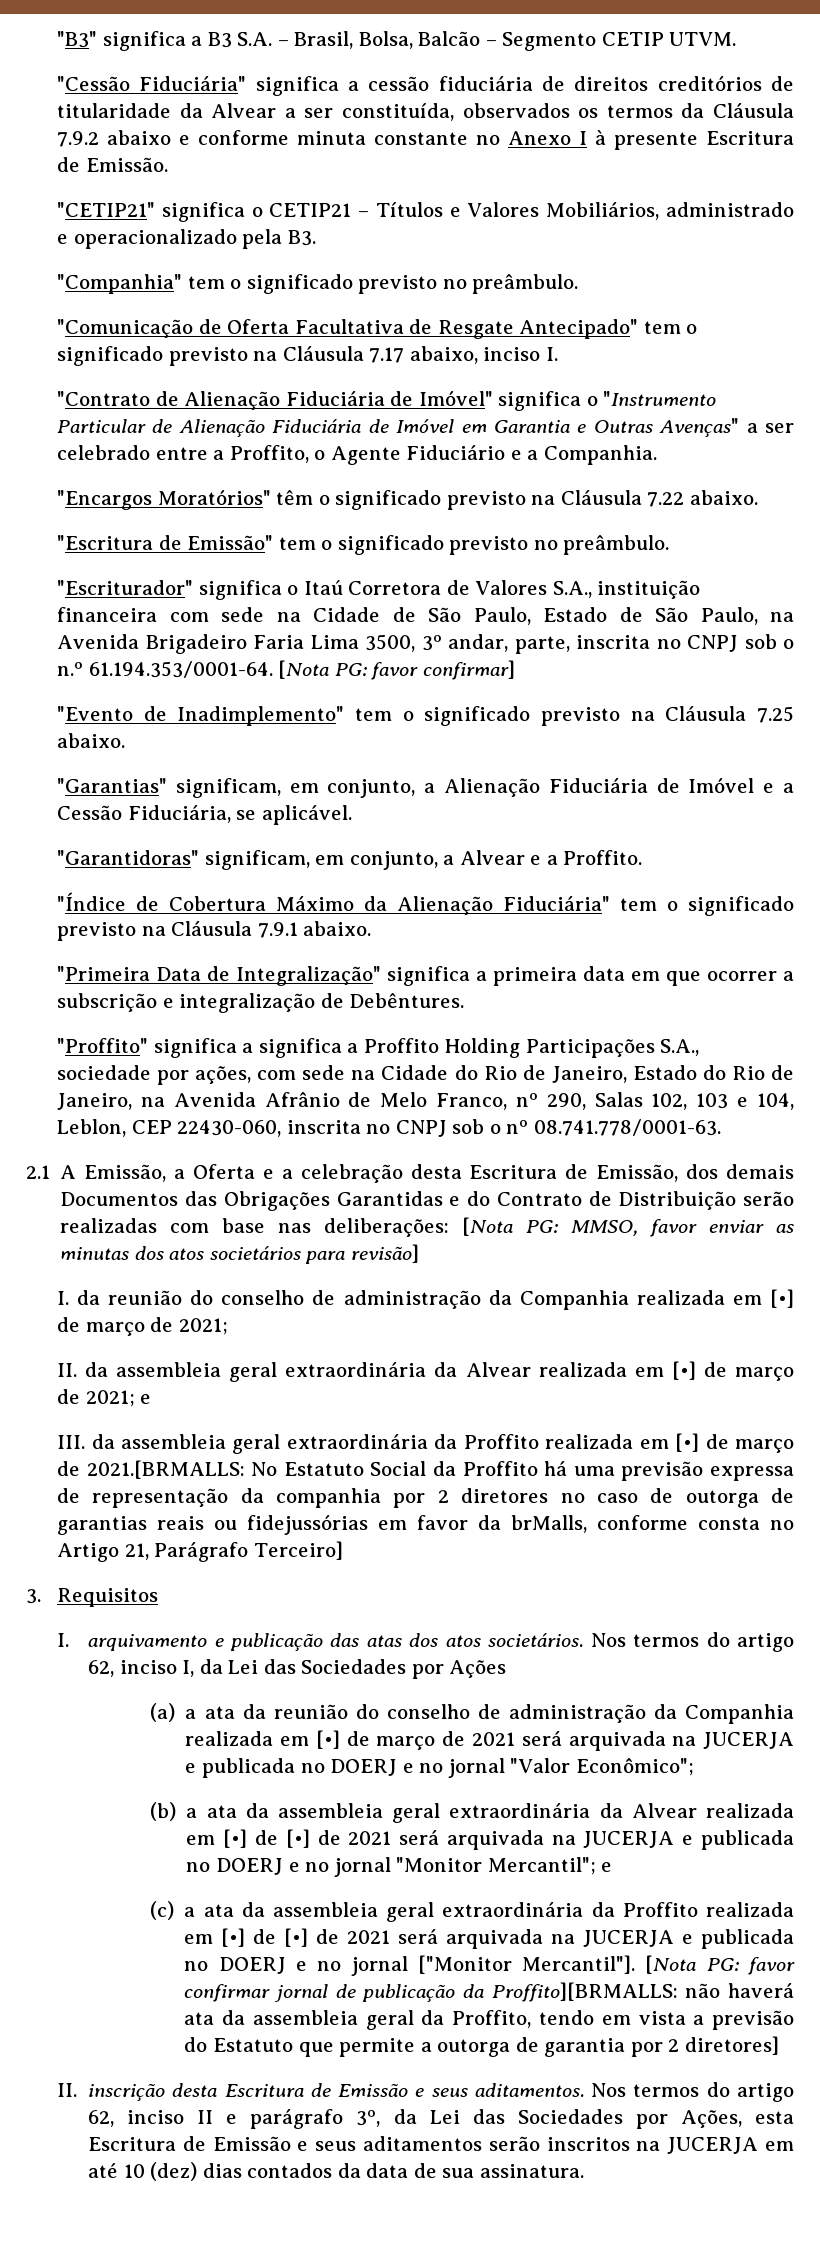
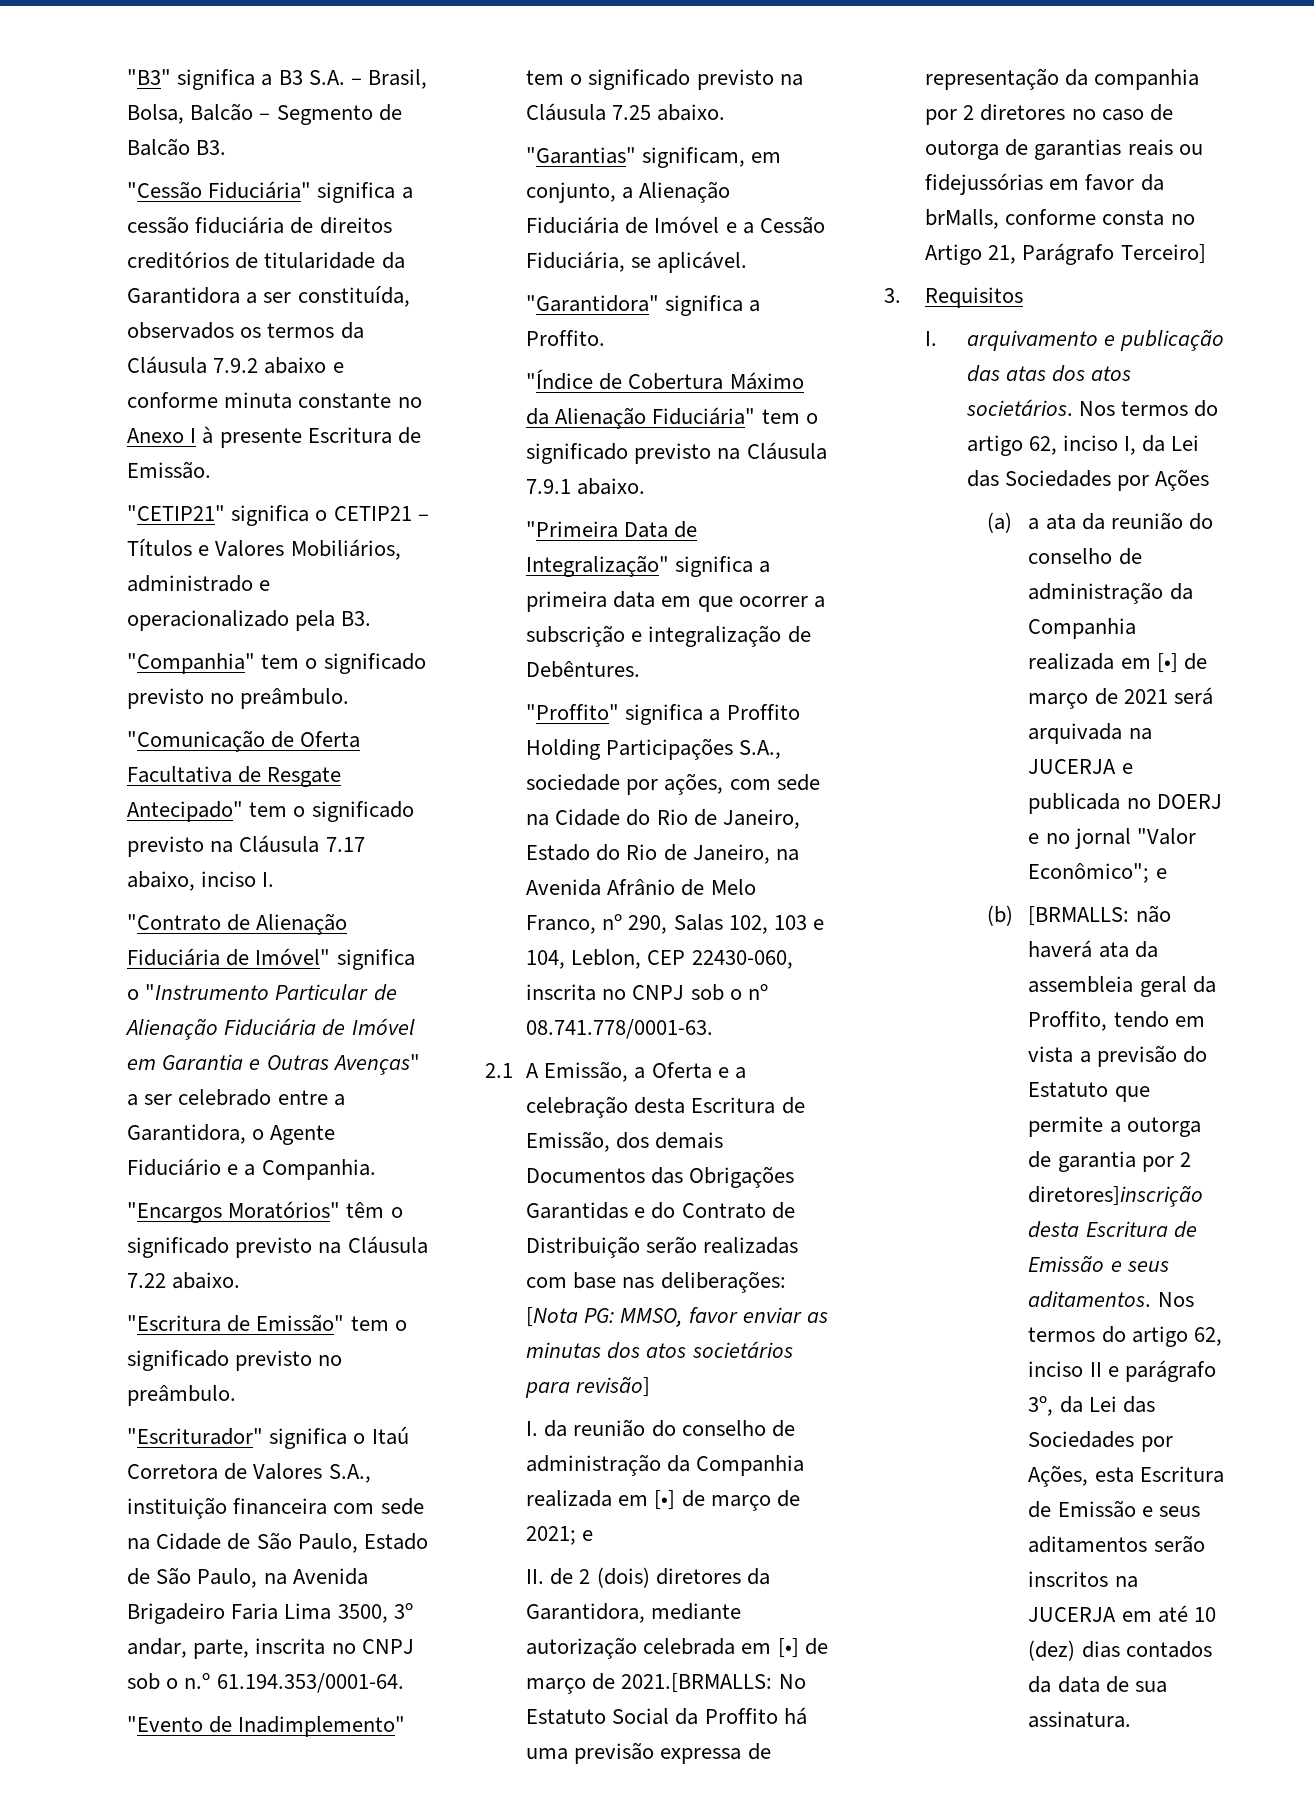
[601,32,737,46] CETIP UTVM. -> [378,104,402,121] [127,138,227,156] de Balcão B3.
[211,103,277,118] Alvear -> [127,287,241,304] Garantidora
[229,445,309,463] Proffito, -> [127,1124,247,1144] Garantidora,
[278,660,515,680] [Nota PG: favor confirmar] -> (404, 1683) none
[57,850,542,870] "Garantidoras" significam, em conjunto, a Alvear e -> [526,295,744,316] "Garantidora" significa
[258,1038,359,1058] significa a -> (721, 715) none
[57,1361,795,1382] [57,1389,152,1407] [57,1434,634,1454] // II. da assembleia geral extraordinária da Alvear realizada em [•] de março de 2021; e // III. da assembleia geral extraordinária da Proffito realizada -> [582,1530,594,1541] [526,1567,770,1588] [526,1603,742,1623] [526,1637,736,1659] e // II. de 2 (dois) diretores da Garantidora, mediante autorização celebrada
[150,1802,795,1823] [186,1829,794,1850] [186,1857,613,1877] [150,1901,795,1922] [184,1928,795,1949] [184,1955,795,1976] [184,1982,678,2002] // (b) a ata da assembleia geral extraordinária da Alvear realizada em [•] de [•] de 2021 será arquivada na JUCERJA e publicada no DOERJ e no jornal "Monitor Mercantil"; e // (c) a ata da assembleia geral extraordinária da Proffito realizada em [•] de [•] de 2021 será arquivada na JUCERJA e publicada no DOERJ e no jornal ["Monitor Mercantil"]. [Nota PG: favor confirmar jornal de publicação da Proffito][BRMALLS: -> [1155,868,1167,879] [987,905,1130,926] e // (b) [BRMALLS:
[684,2036,779,2055] [57,2083,166,2101] diretores] // II. inscrição -> [1028,1185,1204,1207] diretores]inscrição

